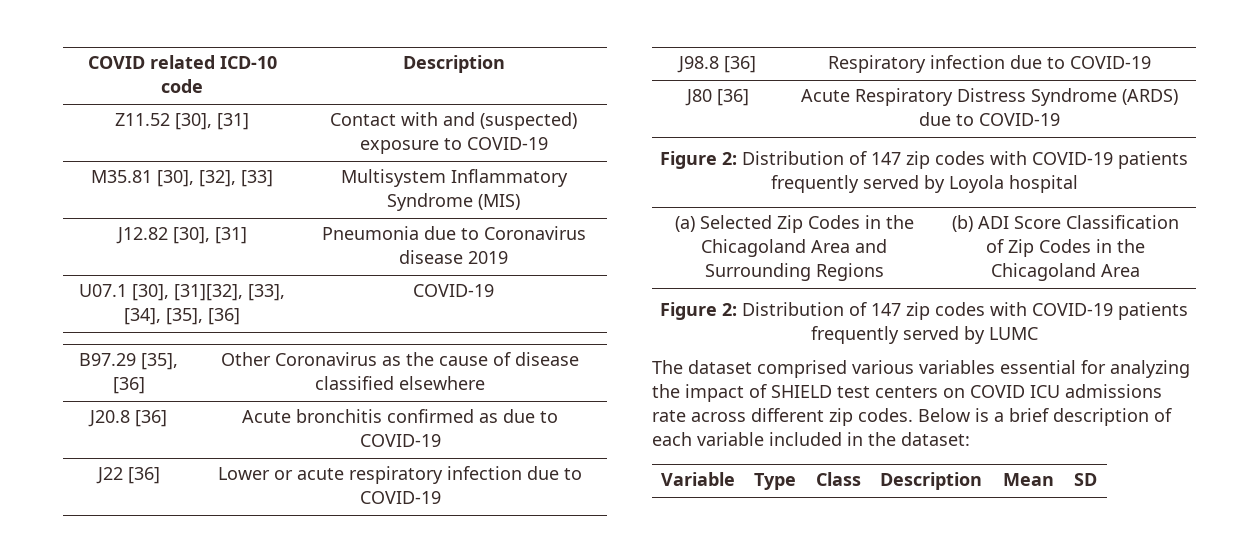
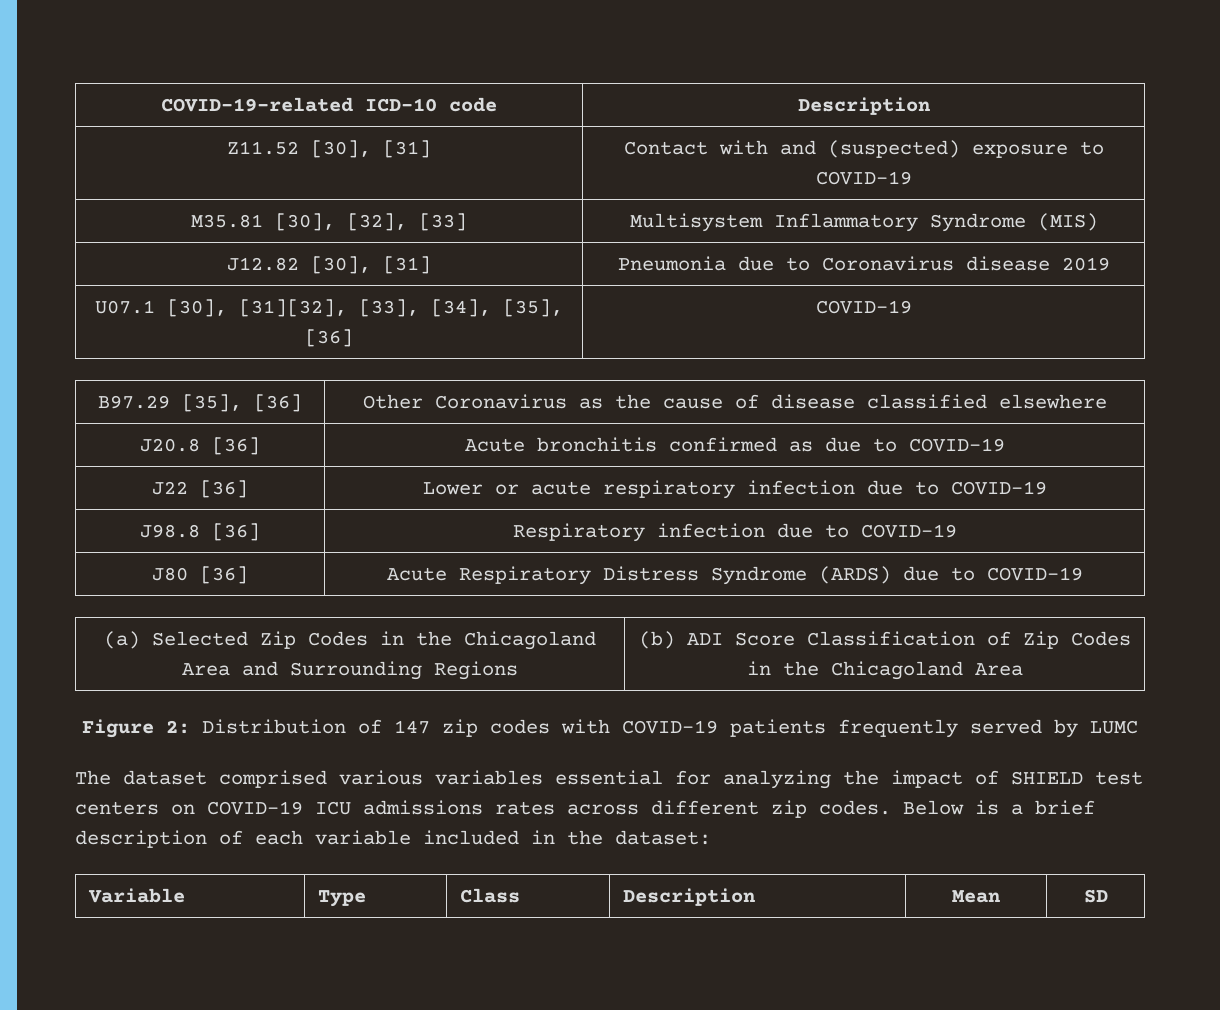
[87,55,215,69] COVID related -> [161,97,353,112] COVID-19-related
[660,151,1188,169] [770,175,1078,193] // Figure 2: Distribution of 147 zip codes with COVID-19 patients frequently served by Loyola hospital -> (1083, 574) none
[970,385,1025,398] COVID -> [207,801,303,815] COVID-19
[652,410,686,422] rate -> [495,801,555,815] rates

